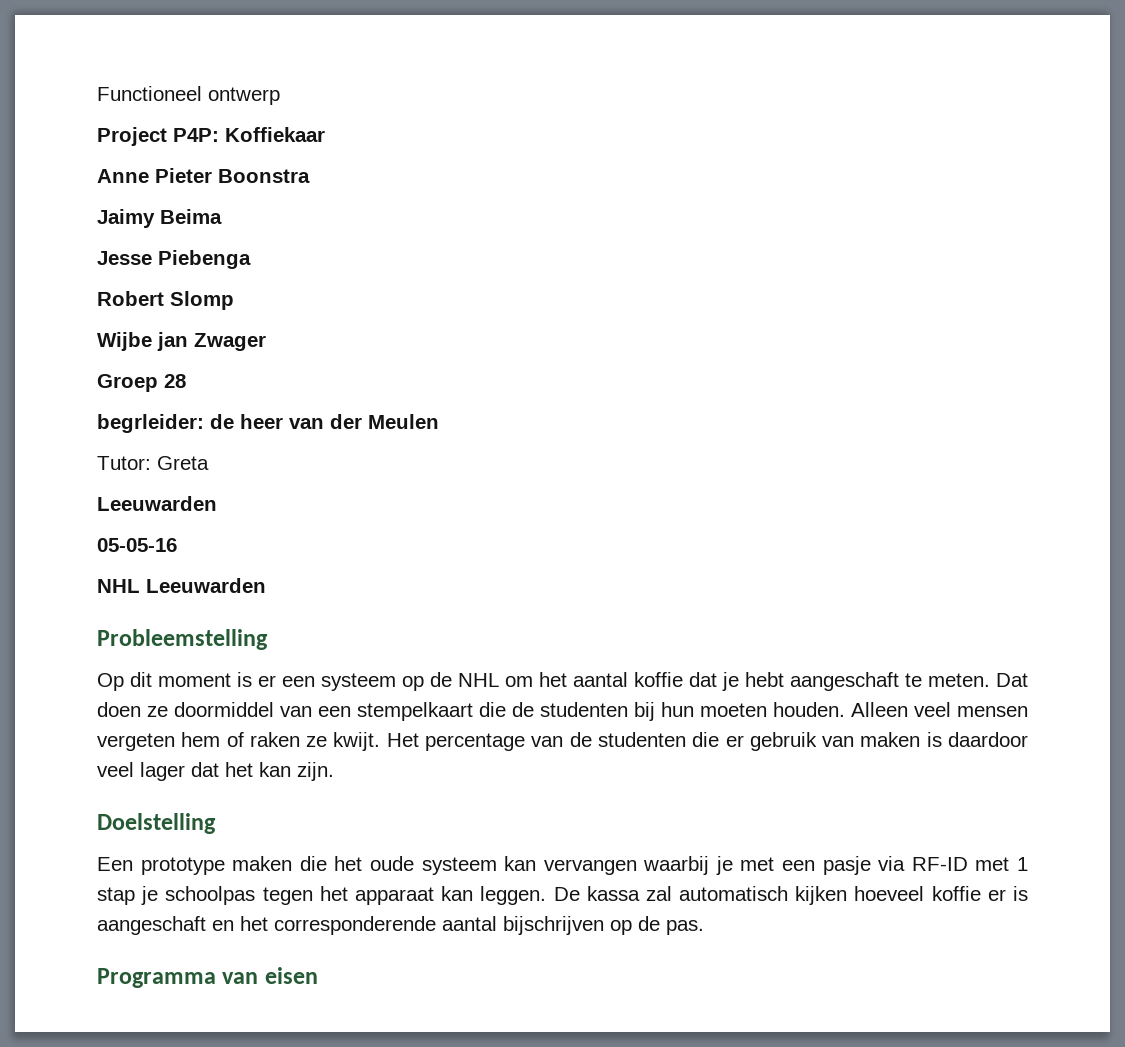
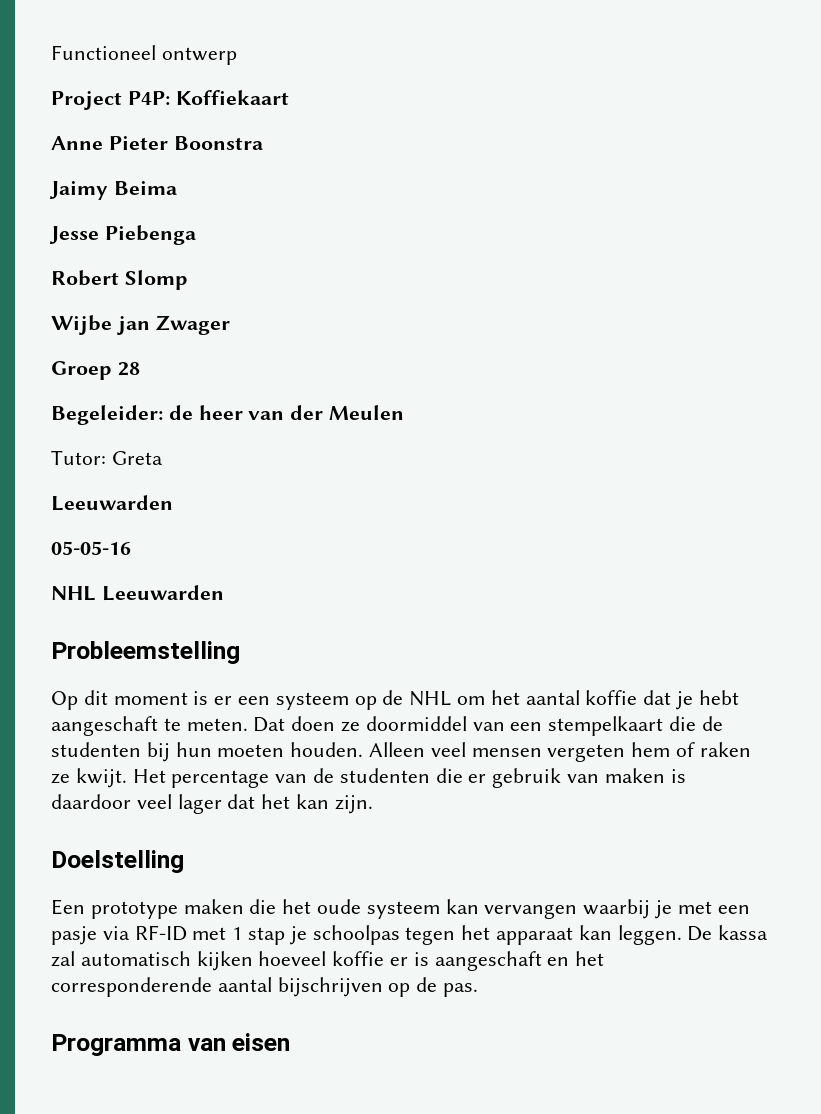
[225,127,325,142] Koffiekaar -> [175,90,289,105] Koffiekaart
[97,414,204,433] begrleider: -> [51,405,163,425] Begeleider:

